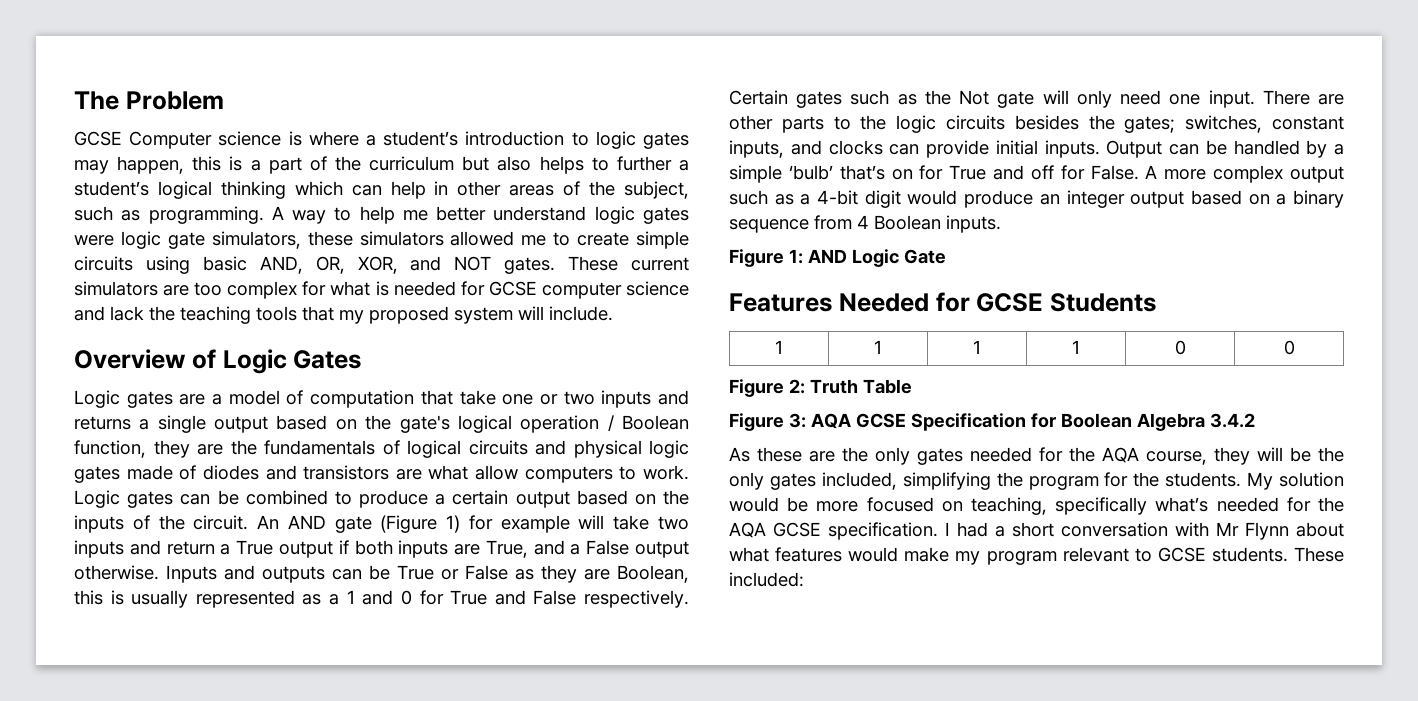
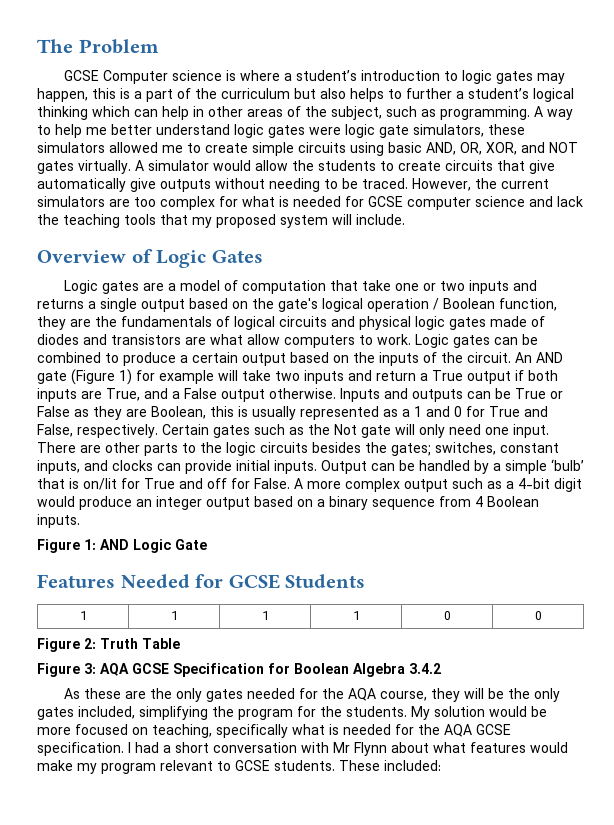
[504,256,619,274] gates. These -> [37,160,555,174] [37,178,497,192] gates virtually. A simulator would allow the students to create circuits that give automatically give outputs without needing to be traced. However, the
[533,590,577,605] False -> [37,424,73,437] False,
[839,165,913,180] that’s on -> [37,478,117,490] that is on/lit
[1155,497,1209,512] what’s -> [292,724,339,735] what is

